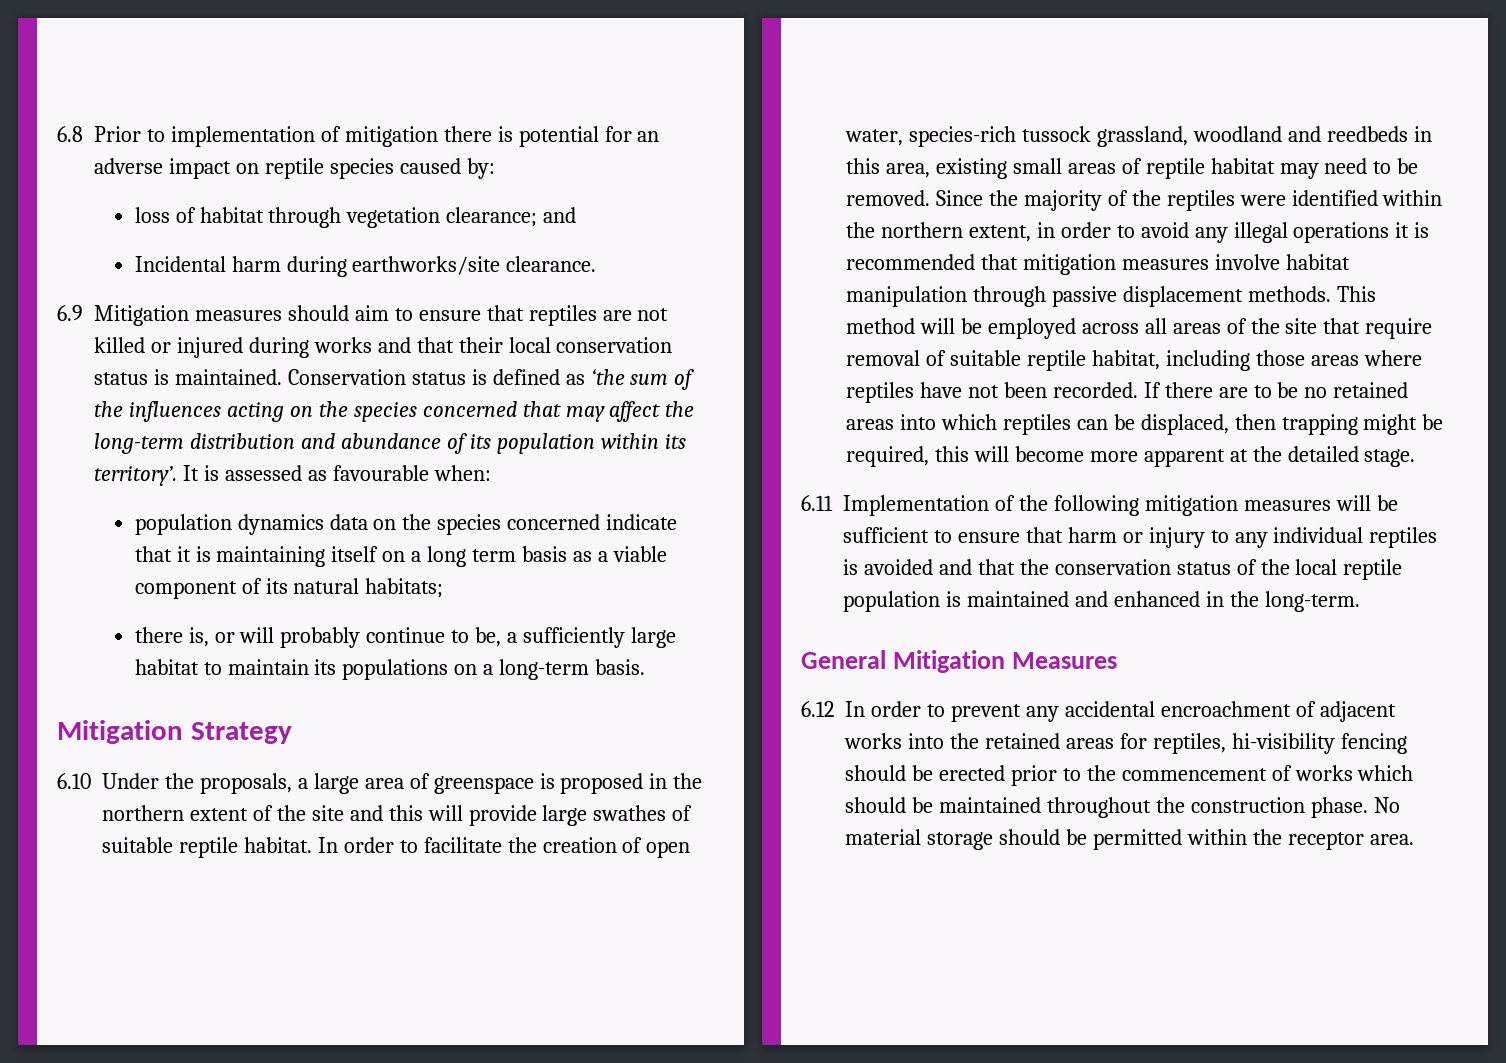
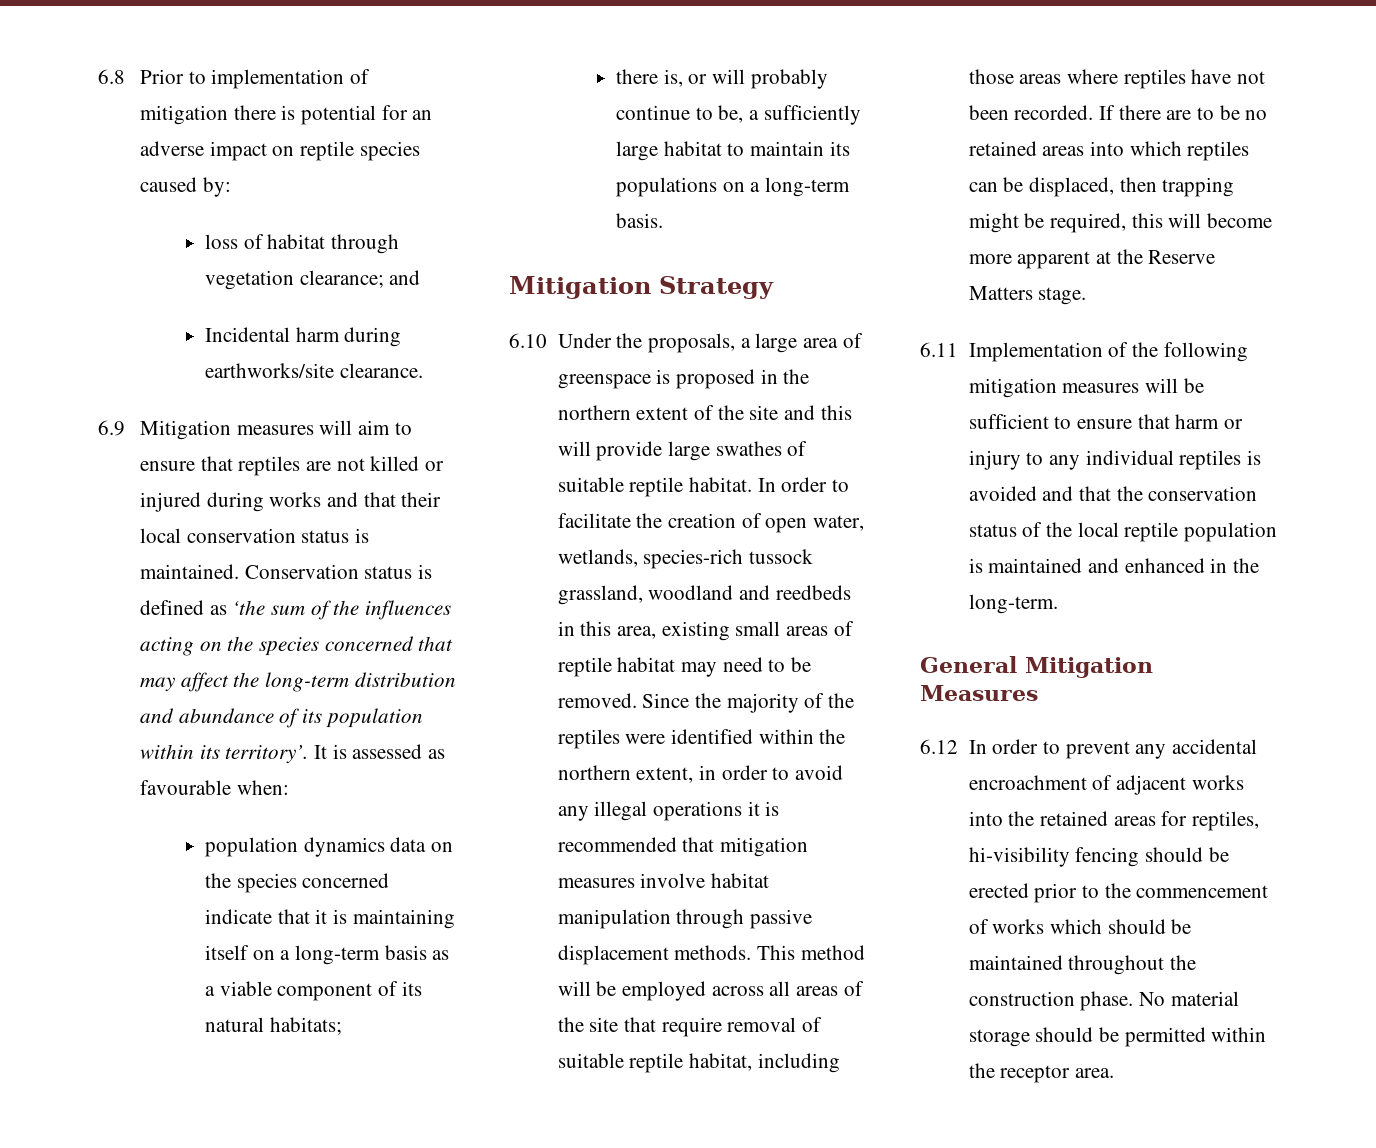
[287,305,349,321] should -> [319,420,353,435] will
[427,546,517,567] long term -> [295,945,381,965] long-term
(903, 137) none -> [557,549,638,567] wetlands,
[1287,446,1359,462] detailed -> [1148,250,1216,264] [968,286,1033,300] Reserve Matters

